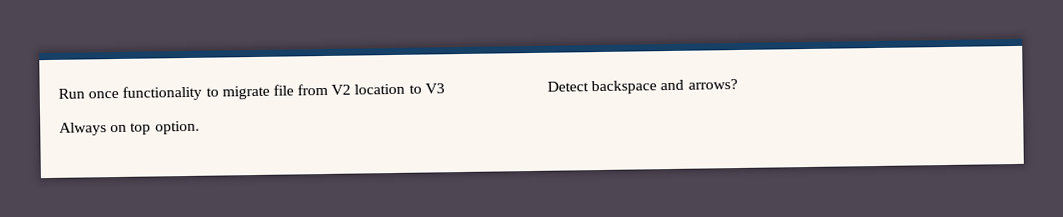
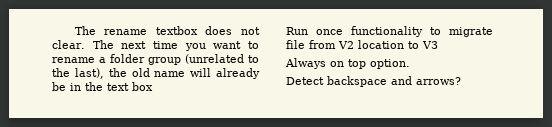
(58, 93) none -> [74,26,260,35] [52,40,259,51] [52,54,259,65] [52,68,260,79] [52,82,153,91] The rename textbox does not clear. The next time you want to rename a folder group (unrelated to the last), the old name will already be in the text box //

